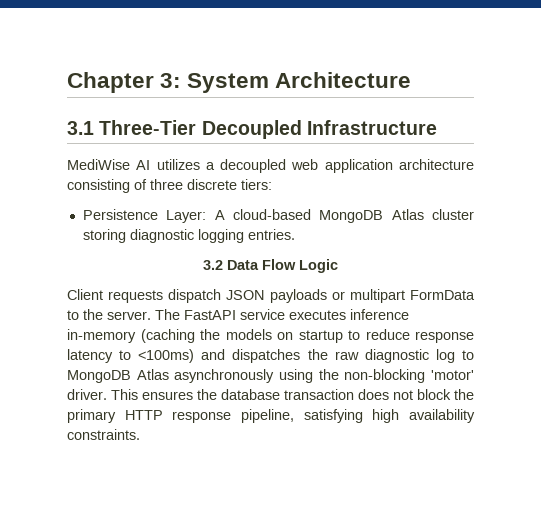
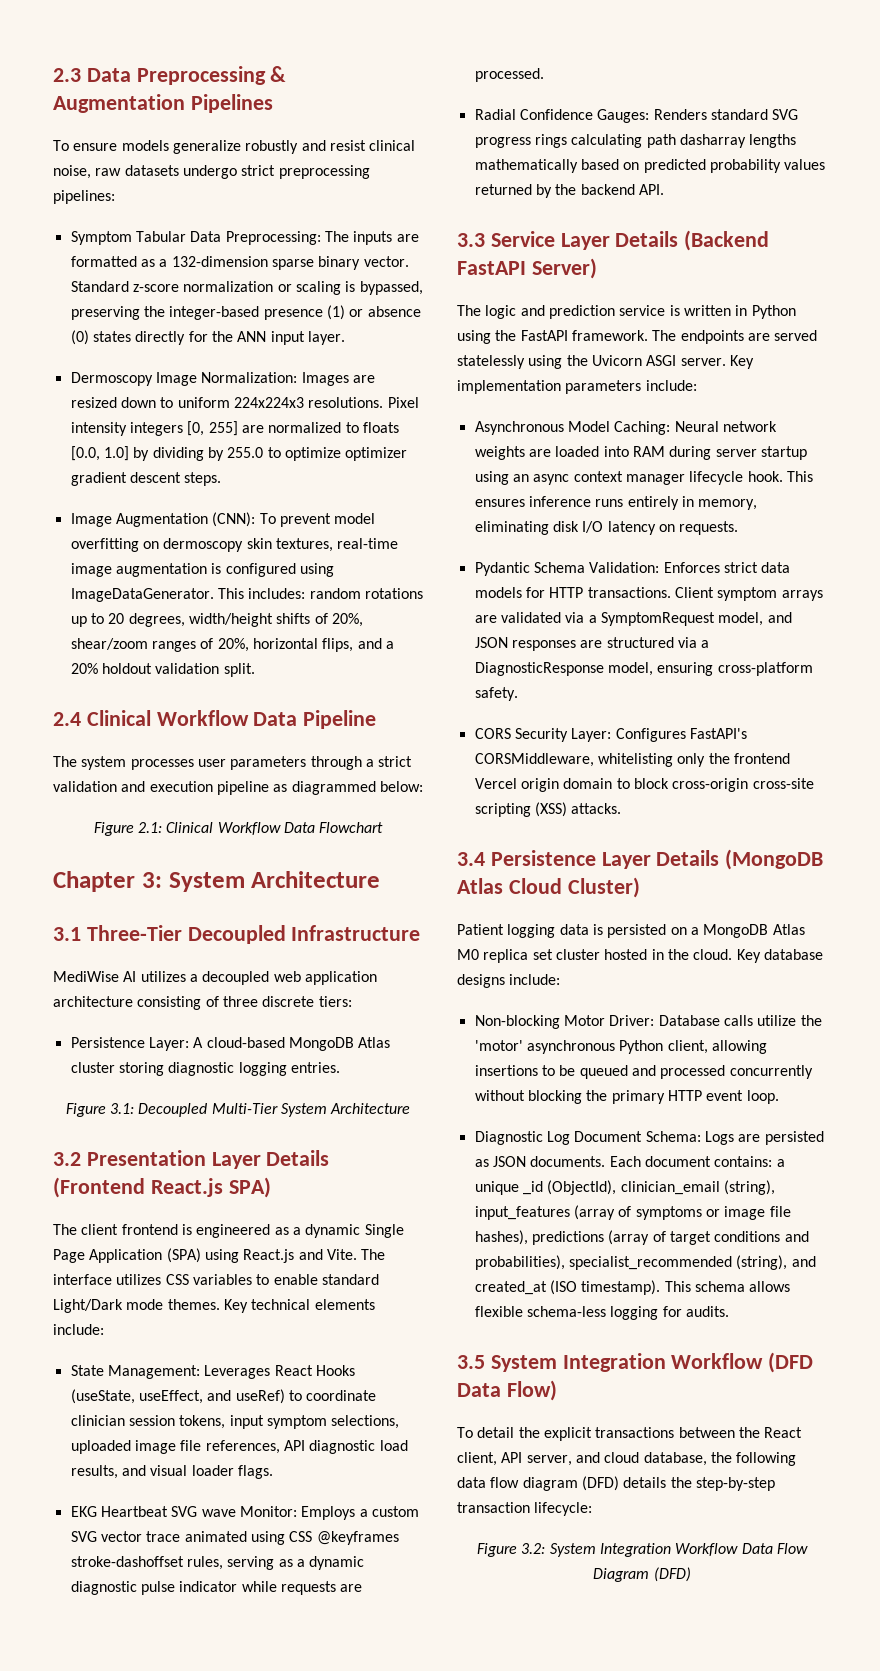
(67, 82) none -> [53,66,287,85] [53,94,273,113] [53,140,416,154] [53,165,370,179] [53,190,115,204] [70,231,419,245] [70,256,409,270] [70,281,423,295] [70,305,421,320] [70,330,345,345] [70,372,375,386] [70,397,419,408] [70,421,399,436] [70,446,408,461] [70,472,222,486] [70,512,376,527] [70,538,399,552] [70,563,334,577] [70,588,423,602] [70,613,363,627] [70,638,394,652] [70,663,255,677] [53,710,377,729] [53,756,413,770] [53,781,423,795] [93,822,384,836] 2.3 Data Preprocessing & Augmentation Pipelines // To ensure models generalize robustly and resist clinical noise, raw datasets undergo strict preprocessing pipelines: // Symptom Tabular Data Preprocessing: The inputs are formatted as a 132-dimension sparse binary vector. Standard z-score normalization or scaling is bypassed, preserving the integer-based presence (1) or absence (0) states directly for the ANN input layer. // Dermoscopy Image Normalization: Images are resized down to uniform 224x224x3 resolutions. Pixel intensity integers [0, 255] are normalized to floats [0.0, 1.0] by dividing by 255.0 to optimize optimizer gradient descent steps. // Image Augmentation (CNN): To prevent model overfitting on dermoscopy skin textures, real-time image augmentation is configured using ImageDataGenerator. This includes: random rotations up to 20 degrees, width/height shifts of 20%, shear/zoom ranges of 20%, horizontal flips, and a 20% holdout validation split. // 2.4 Clinical Workflow Data Pipeline // The system processes user parameters through a strict validation and execution pipeline as diagrammed below: // Figure 2.1: Clinical Workflow Data Flowchart //
[203,259,338,273] [67,289,476,303] [67,309,409,320] [67,329,474,343] [67,349,474,363] [67,369,474,383] [67,389,474,400] [67,409,475,423] [67,429,140,440] 3.2 Data Flow Logic // Client requests dispatch JSON payloads or multipart FormData to the server. The FastAPI service executes inference in-memory (caching the models on startup to reduce response latency to <100ms) and dispatches the raw diagnostic log to MongoDB Atlas asynchronously using the non-blocking 'motor' driver. This ensures the database transaction does not block the primary HTTP response pipeline, satisfying high availability constraints. -> [65,1103,411,1117] [53,1150,330,1169] [53,1177,271,1198] [53,1224,404,1238] [53,1248,386,1263] [53,1274,379,1285] [53,1299,375,1313] [53,1324,104,1335] [70,1365,355,1379] [70,1389,377,1404] [70,1415,400,1429] [70,1440,408,1454] [70,1465,273,1479] [70,1506,419,1520] [70,1531,399,1545] [70,1556,365,1570] [70,1581,363,1595] [474,68,544,82] [474,109,799,123] [474,134,797,148] [474,159,826,173] [474,184,664,198] [457,230,770,251] [457,258,597,279] [457,305,796,319] [457,330,818,344] [457,355,754,369] [457,380,697,394] [474,421,777,435] [474,446,807,460] [474,471,813,485] [474,496,758,510] [474,521,739,535] [474,562,791,576] [474,587,823,601] [474,612,792,626] [474,637,710,651] [474,662,813,676] [474,687,518,701] [474,728,747,742] [474,753,790,767] [474,778,814,792] [474,802,622,817] [457,849,824,870] [457,877,640,898] [457,924,805,938] [457,949,823,963] [457,974,561,988] [474,1015,822,1029] [474,1040,767,1054] [474,1065,813,1079] [474,1090,779,1104] [474,1131,824,1145] [474,1156,785,1167] [474,1180,775,1195] [474,1205,791,1220] [474,1230,809,1245] [474,1255,816,1270] [474,1280,791,1295] [474,1306,729,1320] [457,1352,814,1373] [457,1380,557,1401] [457,1427,803,1441] [457,1452,797,1466] [457,1476,775,1491] [457,1502,593,1516] [477,1543,808,1557] [593,1567,691,1582] Figure 3.1: Decoupled Multi-Tier System Architecture // 3.2 Presentation Layer Details (Frontend React.js SPA) // The client frontend is engineered as a dynamic Single Page Application (SPA) using React.js and Vite. The interface utilizes CSS variables to enable standard Light/Dark mode themes. Key technical elements include: // State Management: Leverages React Hooks (useState, useEffect, and useRef) to coordinate clinician session tokens, input symptom selections, uploaded image file references, API diagnostic load results, and visual loader flags. // EKG Heartbeat SVG wave Monitor: Employs a custom SVG vector trace animated using CSS @keyframes stroke-dashoffset rules, serving as a dynamic diagnostic pulse indicator while requests are processed. // Radial Confidence Gauges: Renders standard SVG progress rings calculating path dasharray lengths mathematically based on predicted probability values returned by the backend API. // 3.3 Service Layer Details (Backend FastAPI Server) // The logic and prediction service is written in Python using the FastAPI framework. The endpoints are served statelessly using the Uvicorn ASGI server. Key implementation parameters include: // Asynchronous Model Caching: Neural network weights are loaded into RAM during server startup using an async context manager lifecycle hook. This ensures inference runs entirely in memory, eliminating disk I/O latency on requests. // Pydantic Schema Validation: Enforces strict data models for HTTP transactions. Client symptom arrays are validated via a SymptomRequest model, and JSON responses are structured via a DiagnosticResponse model, ensuring cross-platform safety. // CORS Security Layer: Configures FastAPI's CORSMiddleware, whitelisting only the frontend Vercel origin domain to block cross-origin cross-site scripting (XSS) attacks. // 3.4 Persistence Layer Details (MongoDB Atlas Cloud Cluster) // Patient logging data is persisted on a MongoDB Atlas M0 replica set cluster hosted in the cloud. Key database designs include: // Non-blocking Motor Driver: Database calls utilize the 'motor' asynchronous Python client, allowing insertions to be queued and processed concurrently without blocking the primary HTTP event loop. // Diagnostic Log Document Schema: Logs are persisted as JSON documents. Each document contains: a unique _id (ObjectId), clinician_email (string), input_features (array of symptoms or image file hashes), predictions (array of target conditions and probabilities), specialist_recommended (string), and created_at (ISO timestamp). This schema allows flexible schema-less logging for audits. // 3.5 System Integration Workflow (DFD Data Flow) // To detail the explicit transactions between the React client, API server, and cloud database, the following data flow diagram (DFD) details the step-by-step transaction lifecycle: // Figure 3.2: System Integration Workflow Data Flow Diagram (DFD)

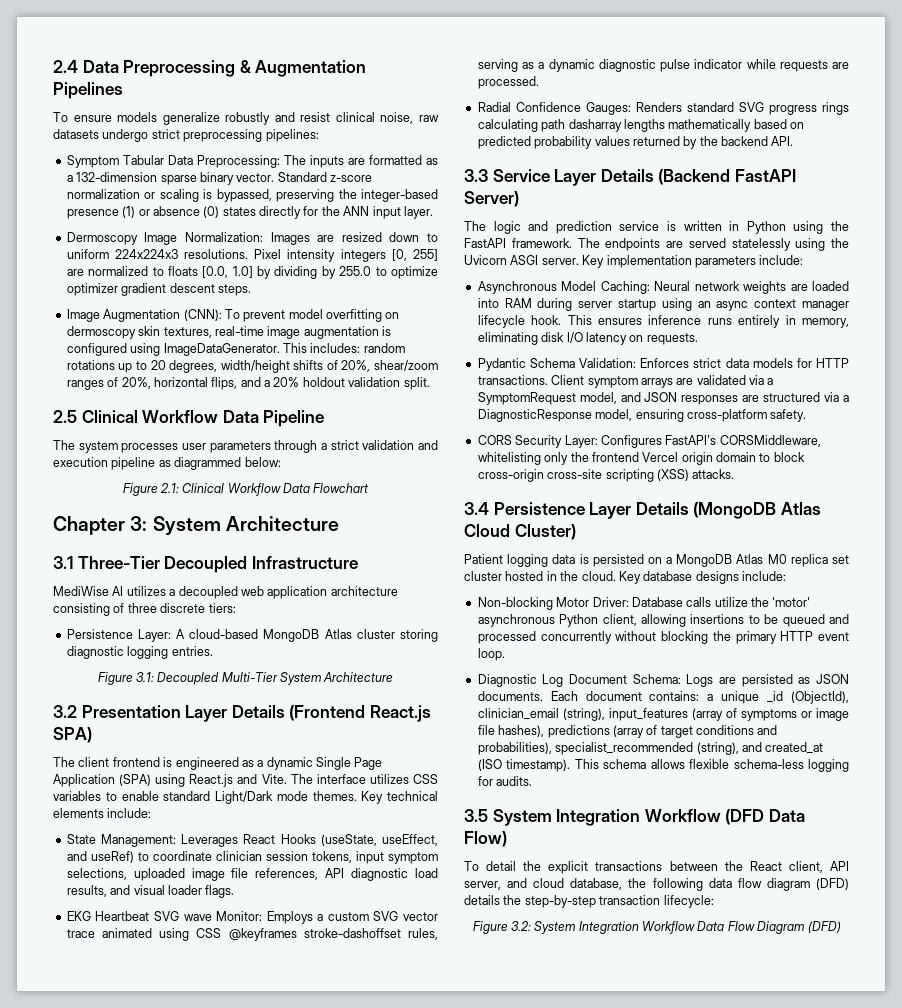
[53,68,81,82] 2.3 -> [53,60,78,73] 2.4
[53,712,81,726] 2.4 -> [53,410,77,423] 2.5

